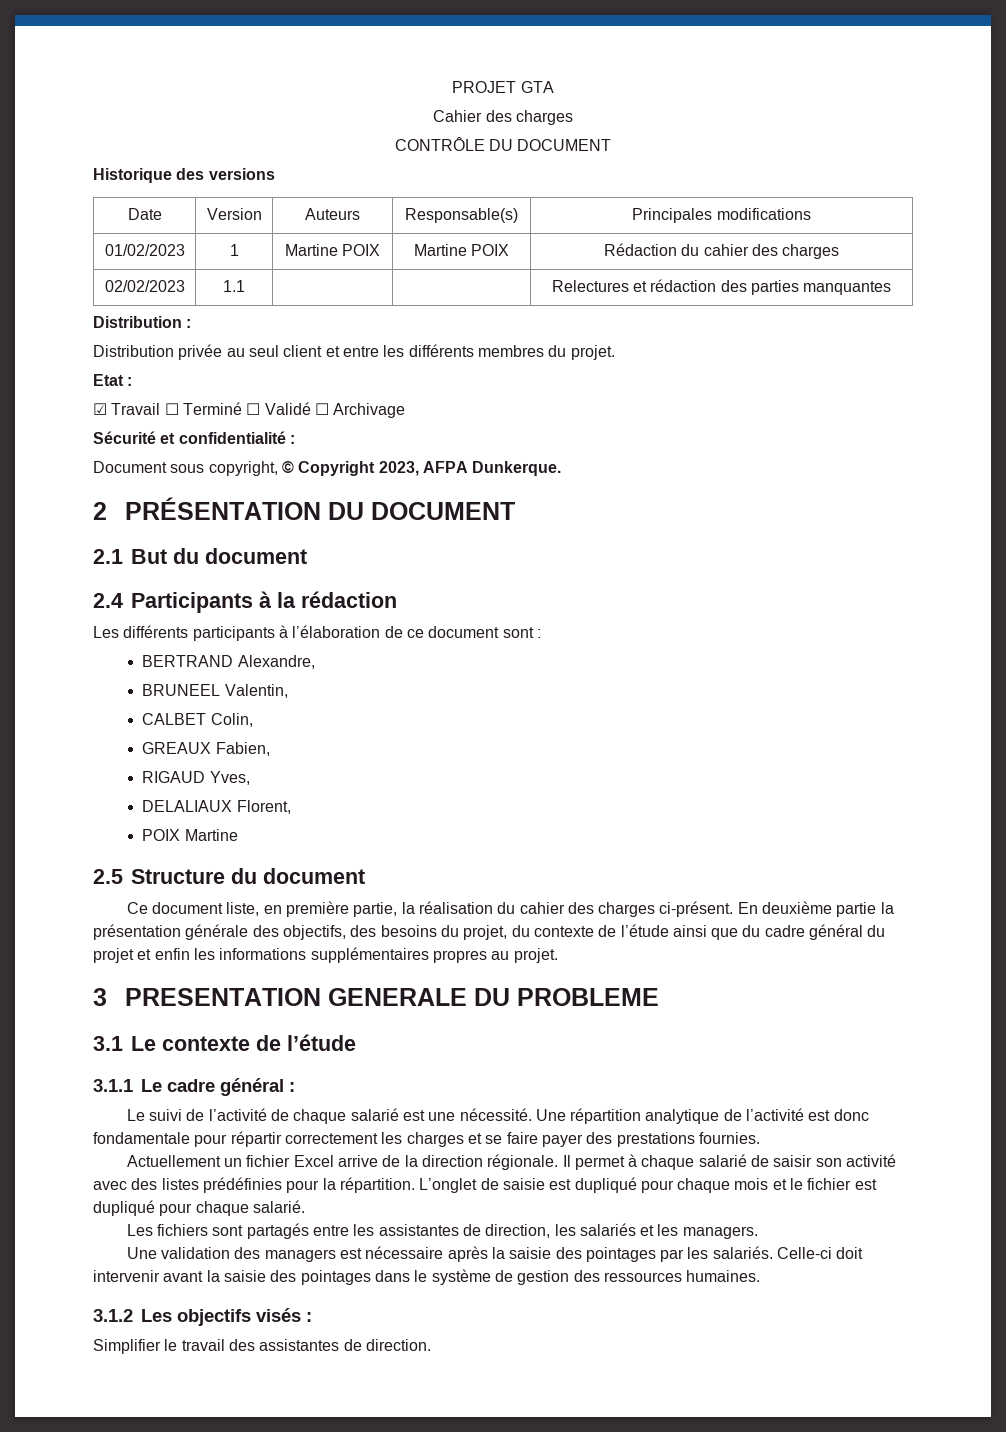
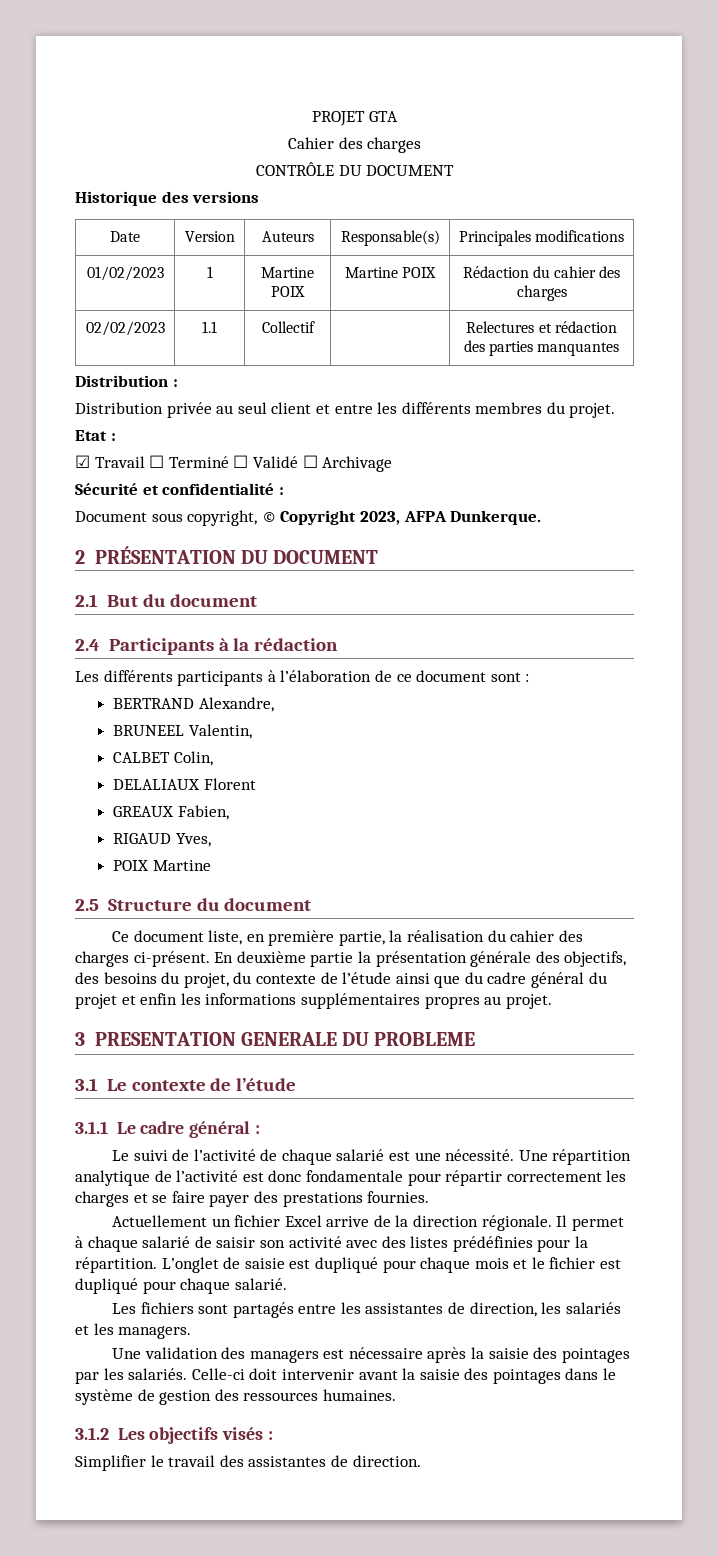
(245, 286) none -> [261,321,315,333] Collectif
(253, 720) none -> [113,778,256,790] // DELALIAUX Florent
[142,800,291,814] // DELALIAUX Florent, -> (211, 840) none

